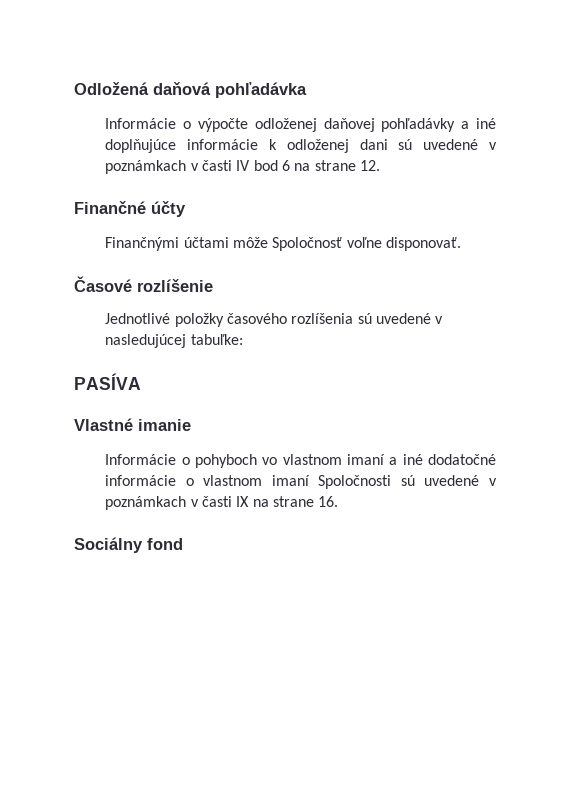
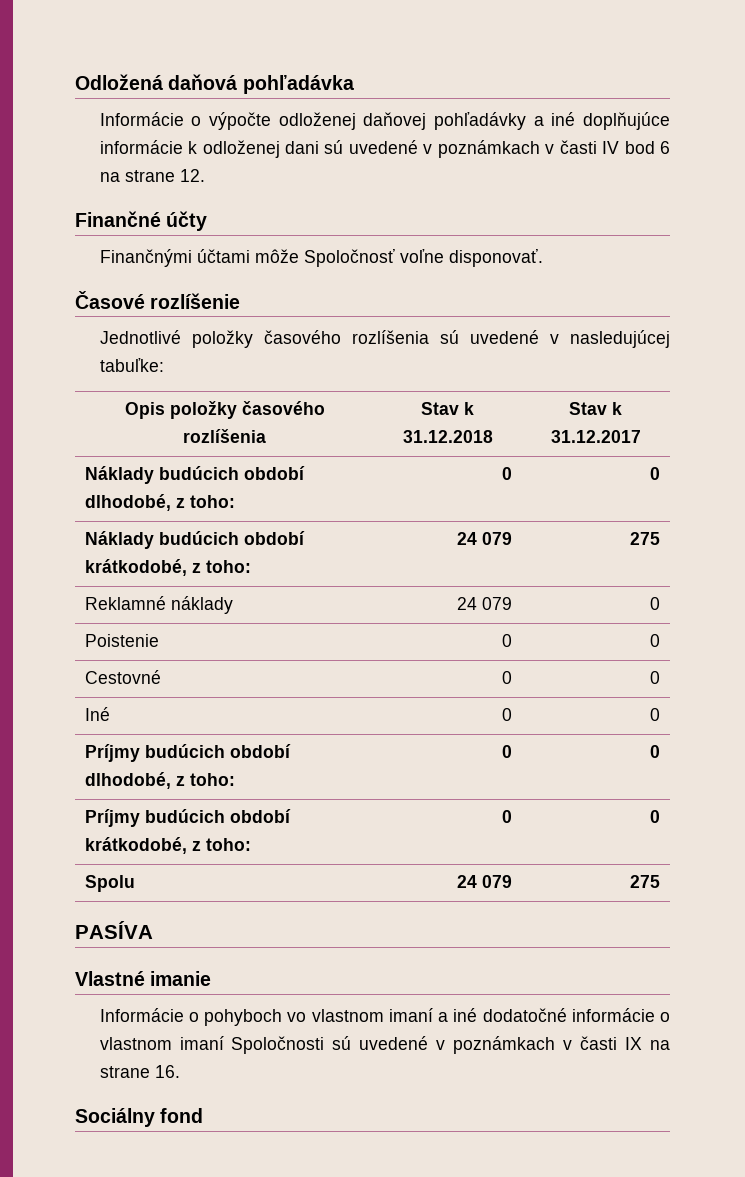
(243, 339) none -> [124,401,325,419] [183,429,266,443] [421,402,474,415] [402,430,493,443] [569,402,622,415] [550,430,641,443] [85,466,306,484] [85,494,236,511] [501,467,512,480] [649,467,660,480] [85,531,306,549] [85,559,252,576] [456,532,512,545] [629,532,660,545] [85,596,234,614] [456,597,512,610] [649,597,660,610] [85,634,160,647] [501,634,512,647] [649,634,660,647] [85,670,162,684] [501,671,512,684] [649,671,660,684] [85,707,111,721] [501,708,512,721] [649,708,660,721] [85,744,292,762] [85,772,236,789] [501,745,512,758] [649,745,660,758] [85,809,292,827] [85,837,252,854] [501,810,512,823] [649,810,660,823] [85,875,136,892] [456,875,512,888] [629,875,660,888] // Opis položky časového rozlíšenia | Stav k 31.12.2018 | Stav k 31.12.2017 // Náklady budúcich období dlhodobé, z toho: | 0 | 0 // Náklady budúcich období krátkodobé, z toho: | 24 079 | 275 // Reklamné náklady | 24 079 | 0 // Poistenie | 0 | 0 // Cestovné | 0 | 0 // Iné | 0 | 0 // Príjmy budúcich období dlhodobé, z toho: | 0 | 0 // Príjmy budúcich období krátkodobé, z toho: | 0 | 0 // Spolu | 24 079 | 275

